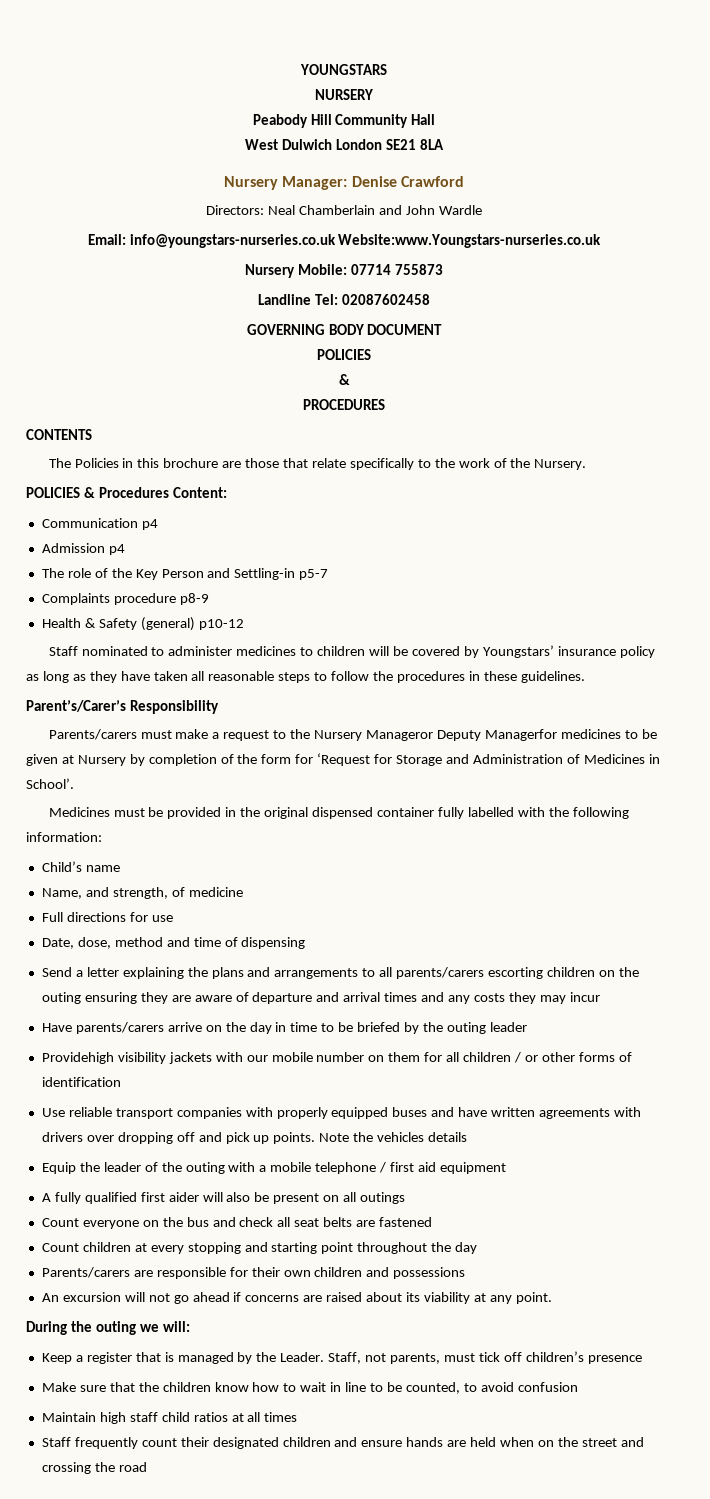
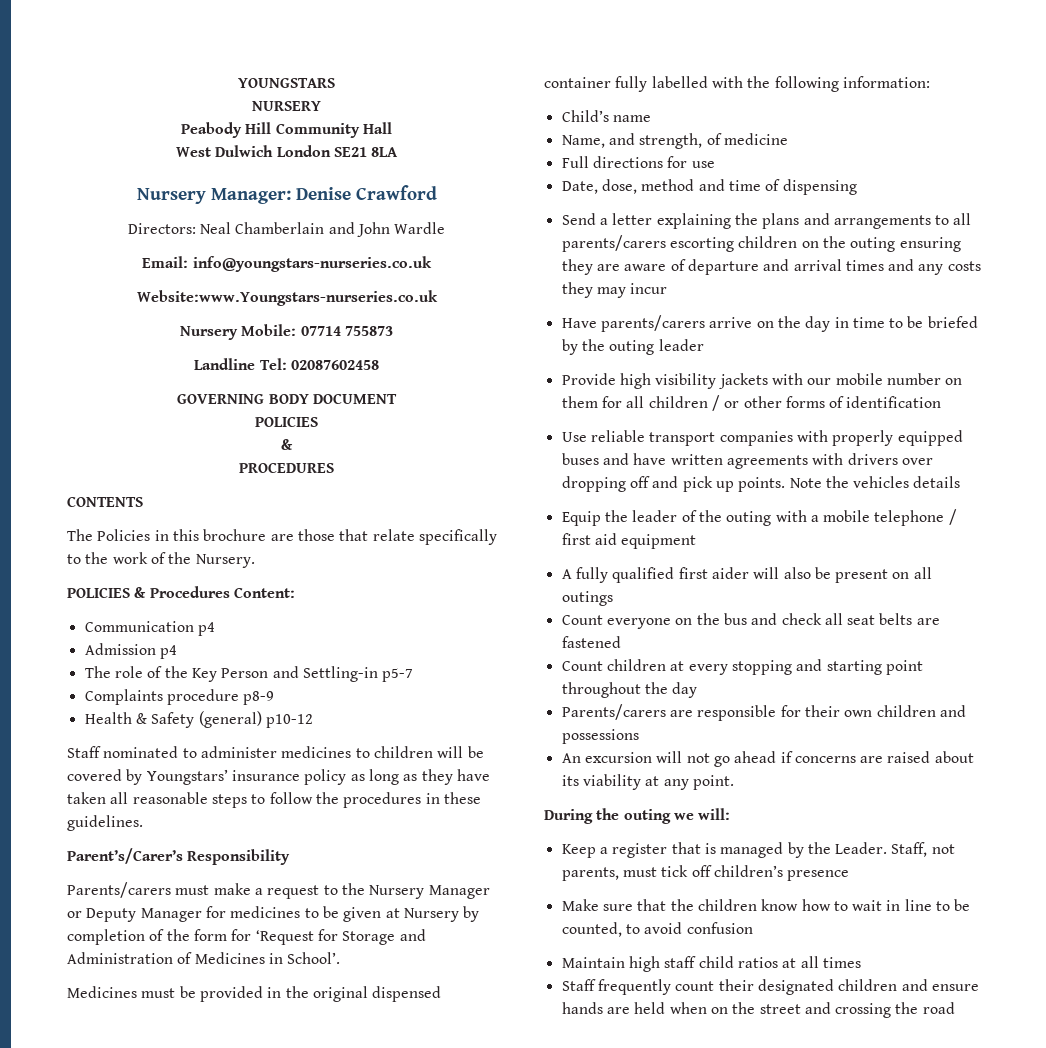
(336, 241) none -> (432, 264) //
[365,729,557,741] Manageror Deputy Managerfor -> [428,885,490,899] [67,906,226,922] Manager or Deputy Manager for
[41,1052,114,1064] Providehigh -> [561,373,651,389] Provide high

